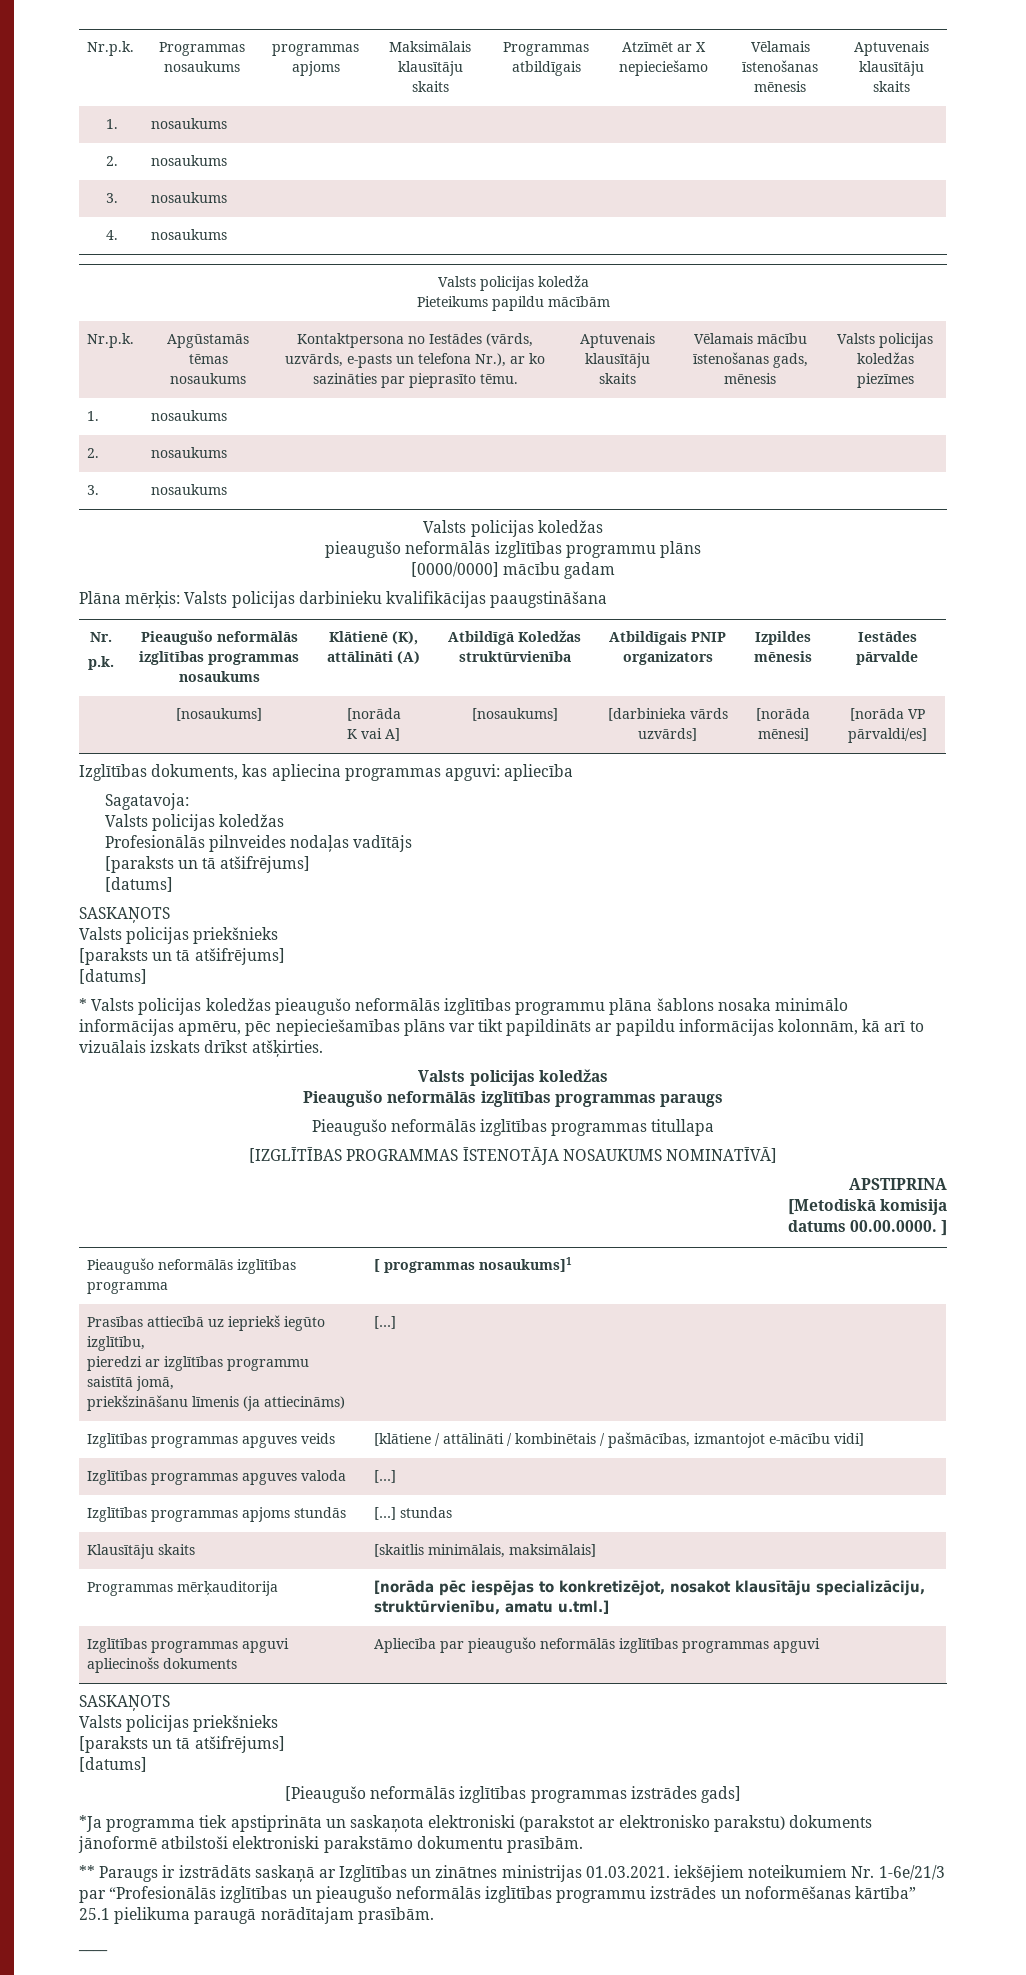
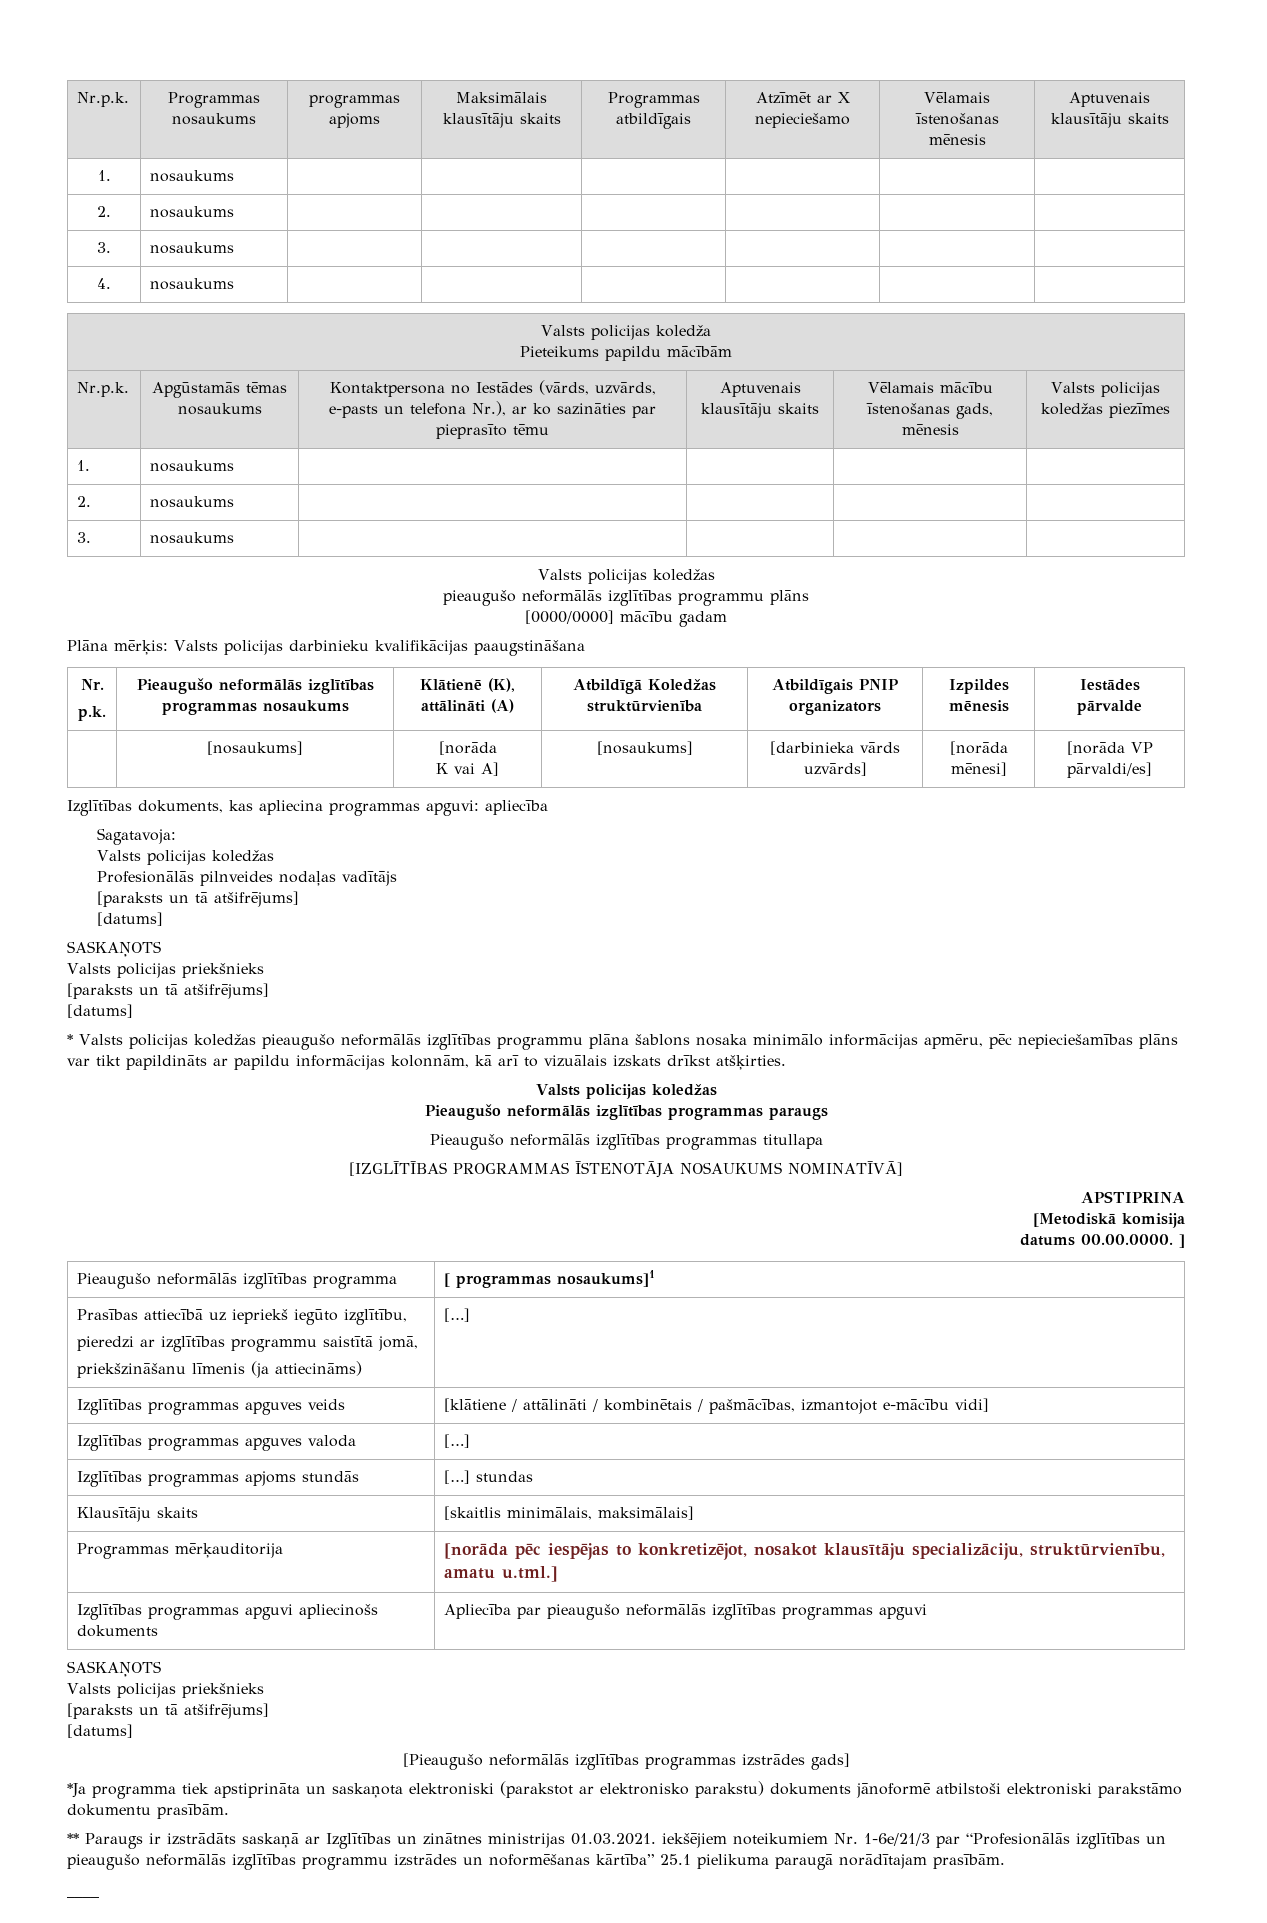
[479,374,518,384] tēmu. -> [513,424,549,435] tēmu

